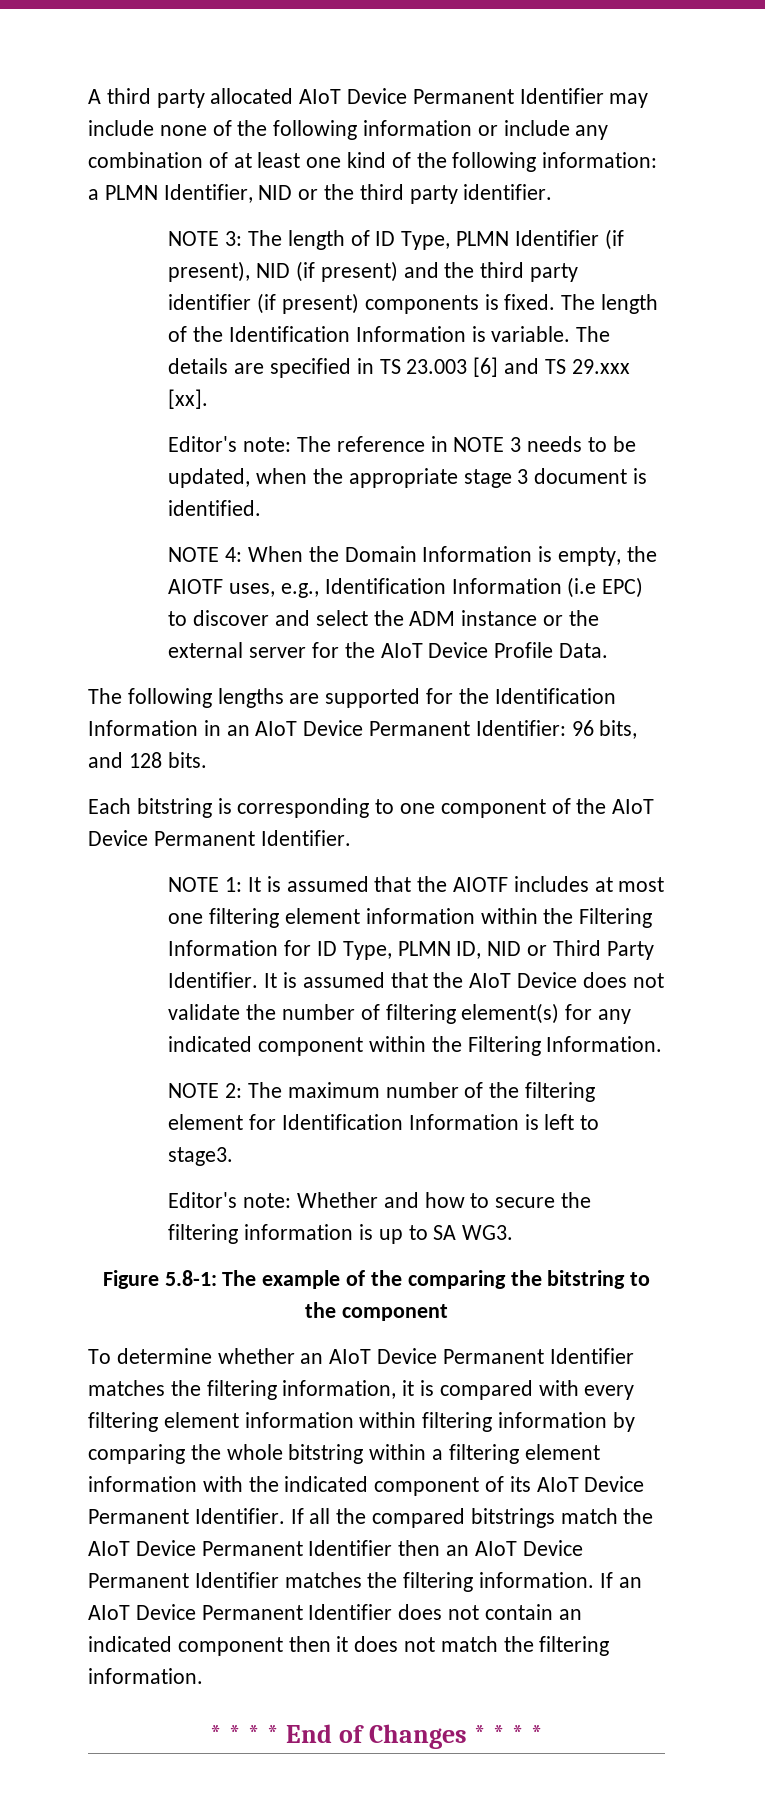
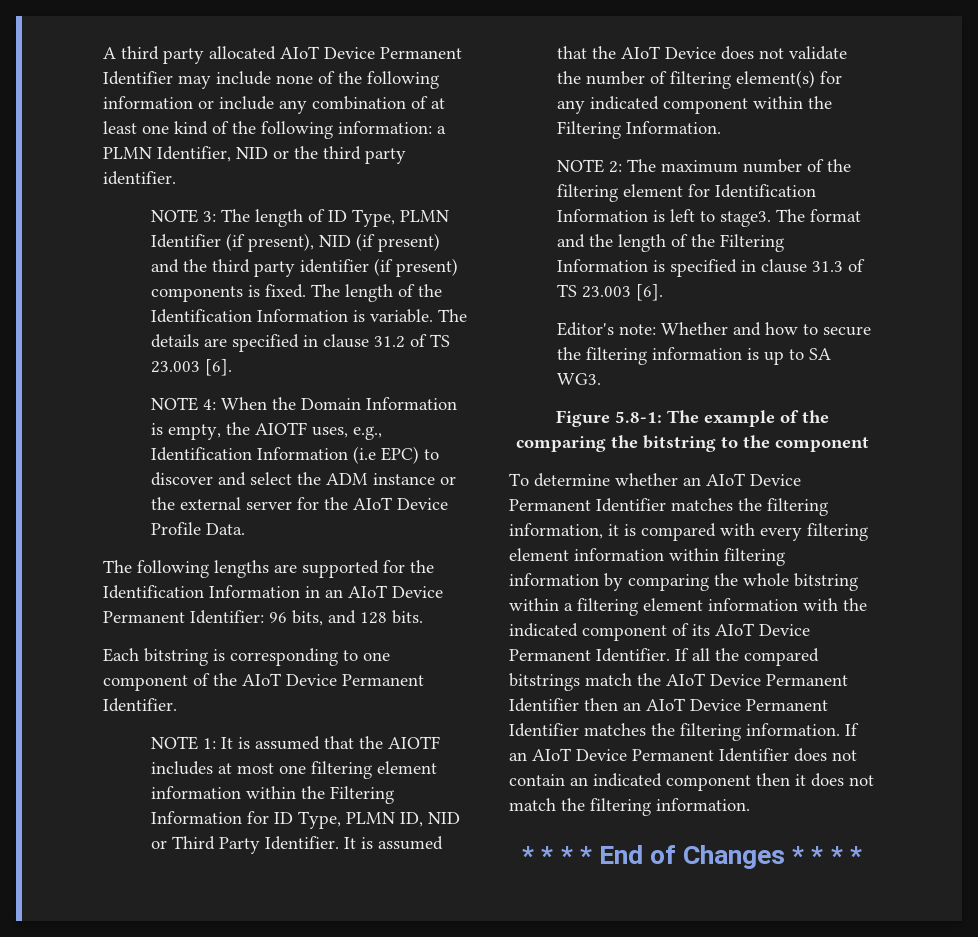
[379,357,630,377] [168,389,209,409] [168,436,636,452] [168,468,648,488] [168,500,262,516] TS 23.003 [6] and TS 29.xxx [xx]. // Editor's note: The reference in NOTE 3 needs to be updated, when the appropriate stage 3 document is identified. -> [323,334,451,348] [151,359,233,376] clause 31.2 of TS 23.003 [6].
(234, 1156) none -> [776,209,862,222] [557,234,785,252] [557,259,866,277] [557,284,664,301] The format and the length of the Filtering Information is specified in clause 31.3 of TS 23.003 [6].

